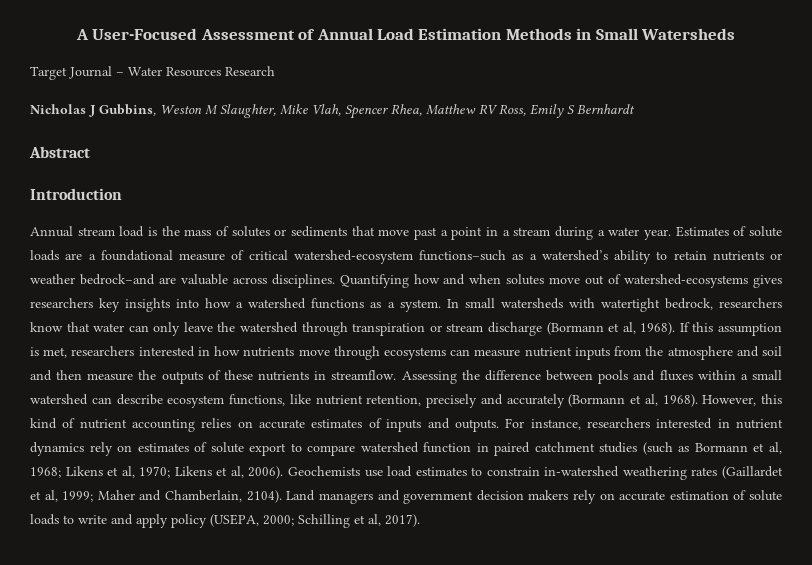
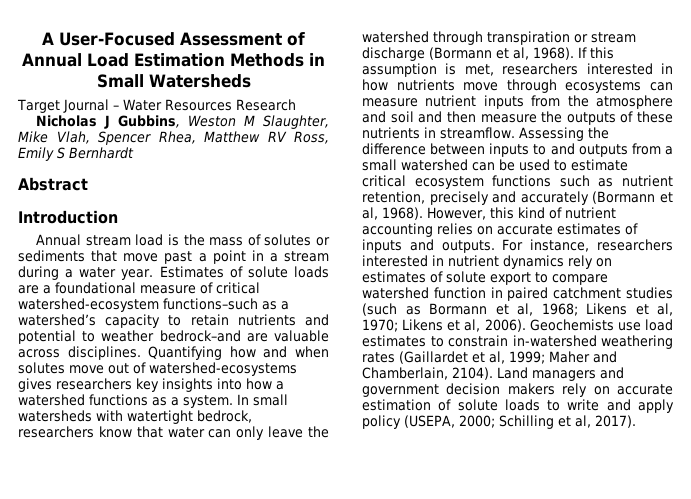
[614,250,651,264] ability -> [105,314,161,328] capacity
[770,253,782,260] or -> [304,314,329,326] [18,330,96,344] and potential to
[598,370,782,384] [30,394,311,408] pools and fluxes within a small watershed can describe ecosystem functions, like -> [489,143,673,157] [362,159,628,171] [362,175,614,189] inputs to and outputs from a small watershed can be used to estimate critical ecosystem functions such as

